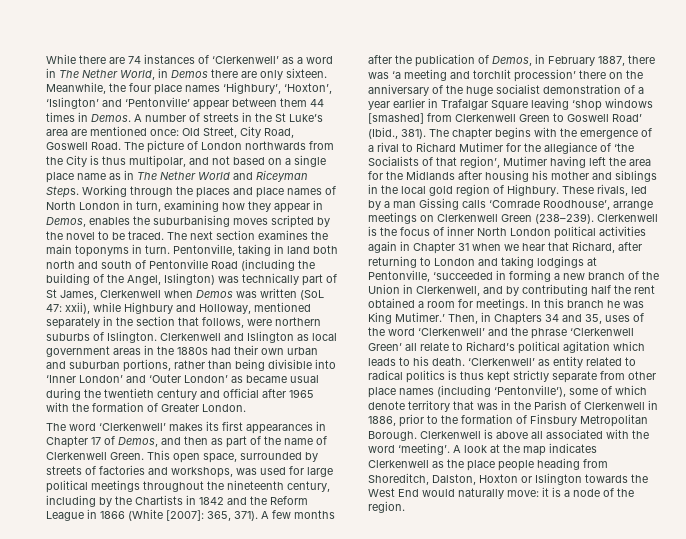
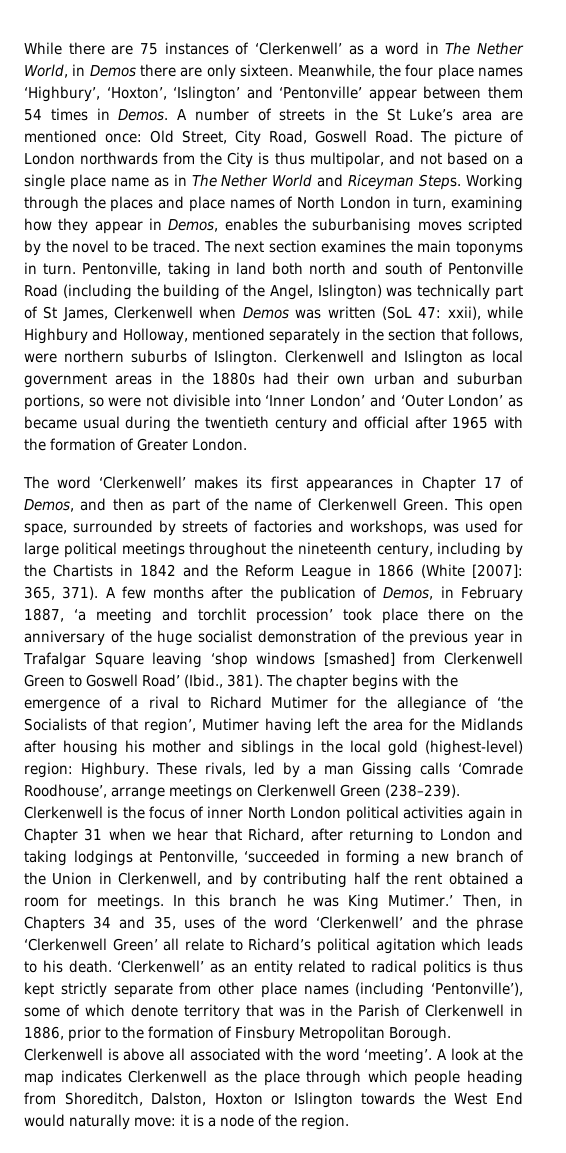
[128,56,141,64] 74 -> [140,43,158,55] 75
[310,99,324,107] 44 -> [24,109,42,121] 54
[174,359,265,371] rather than being -> [88,395,169,407] so were not
[628,55,655,64] [368,72,389,79] there was -> (64, 615) none
(576, 75) none -> [343,608,418,624] took place
[638,87,644,94] [368,98,425,110] a year earlier -> [381,630,505,646] the previous year
[456,184,504,196] region of -> [425,740,523,756] [24,762,73,778] (highest-level) region:
(550, 362) none -> [230,963,248,973] an
(495, 465) none -> [306,1070,408,1086] through which

